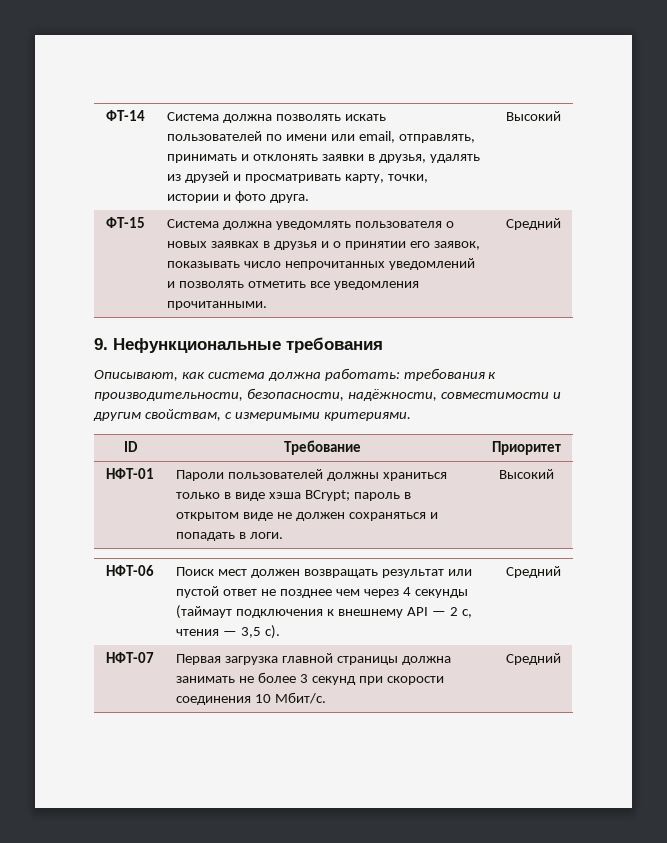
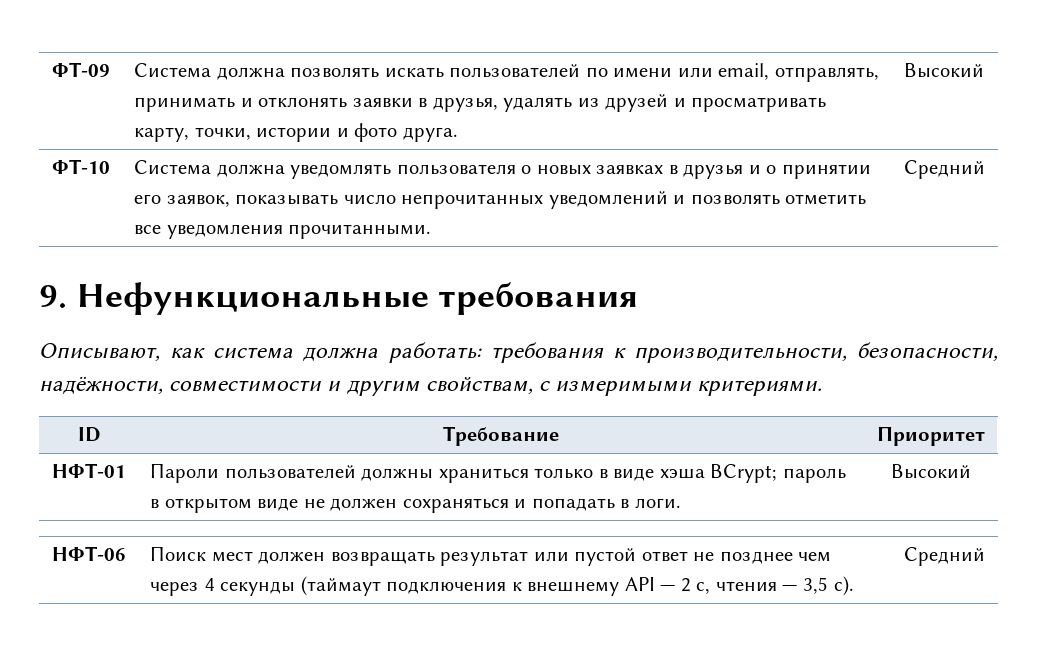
[106,110,145,121] ФТ-14 -> [52,62,110,77] ФТ-09
[106,217,145,228] ФТ-15 -> [52,159,110,174] ФТ-10
[106,652,154,663] [176,653,451,665] [176,672,444,685] [176,692,327,705] [505,653,561,665] // НФТ-07 | Первая загрузка главной страницы должна занимать не более 3 секунд при скорости соединения 10 Мбит/с. | Средний -> (985, 556) none

